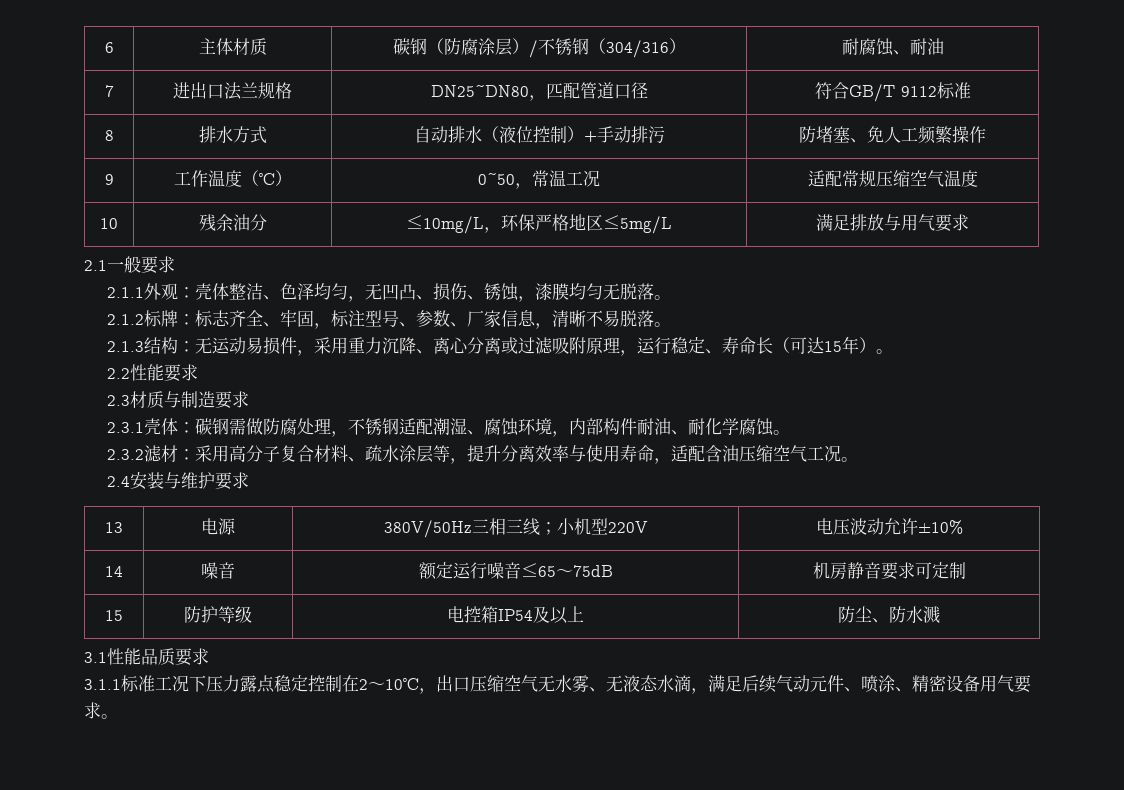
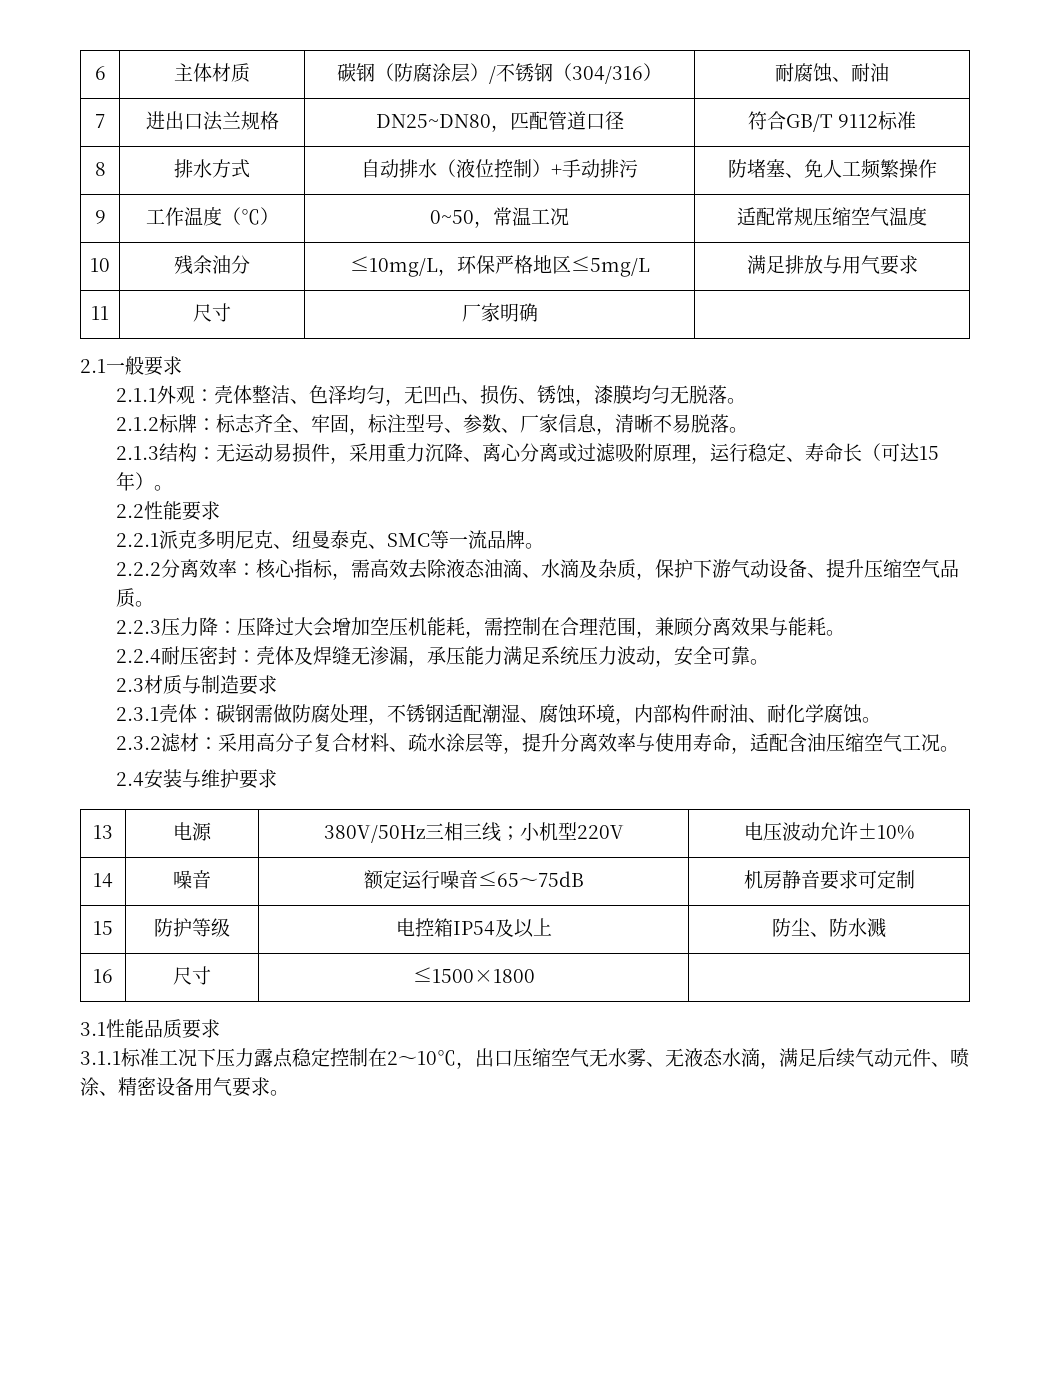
(969, 222) none -> [91,306,109,320] [193,303,231,322] [461,303,538,322] // 11 | 尺寸 | 厂家明确 |
(198, 372) none -> [116,530,545,549] [116,559,960,580] [116,588,155,607] [116,617,846,638] [116,646,770,667] // 2.2.1派克多明尼克、纽曼泰克、SMC等一流品牌。 // 2.2.2分离效率：核心指标，需高效去除液态油滴、水滴及杂质，保护下游气动设备、提升压缩空气品质。 // 2.2.3压力降：压降过大会增加空压机能耗，需控制在合理范围，兼顾分离效果与能耗。 // 2.2.4耐压密封：壳体及焊缝无渗漏，承压能力满足系统压力波动，安全可靠。
(940, 614) none -> [93,969,113,983] [173,966,211,985] [412,967,535,983] // 16 | 尺寸 | ≤1500×1800 |

